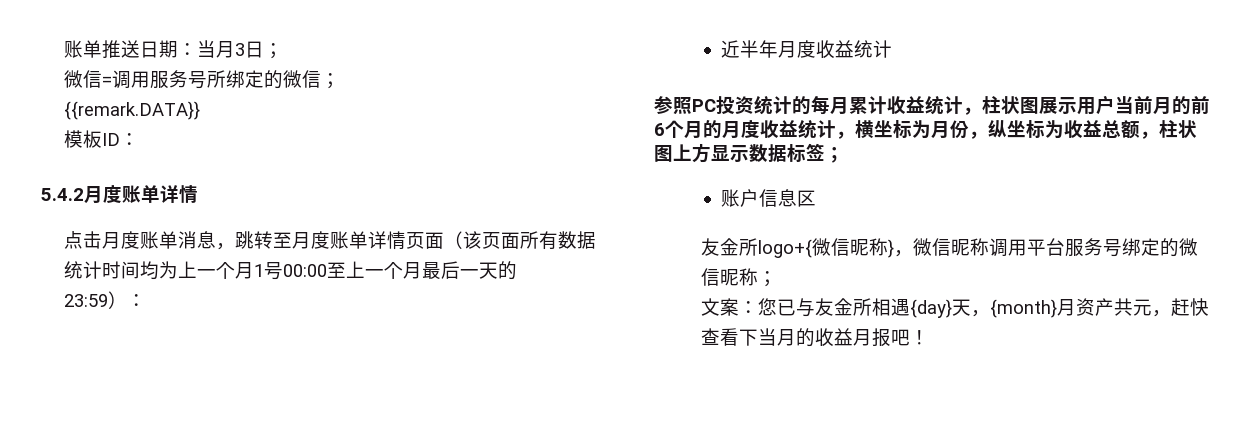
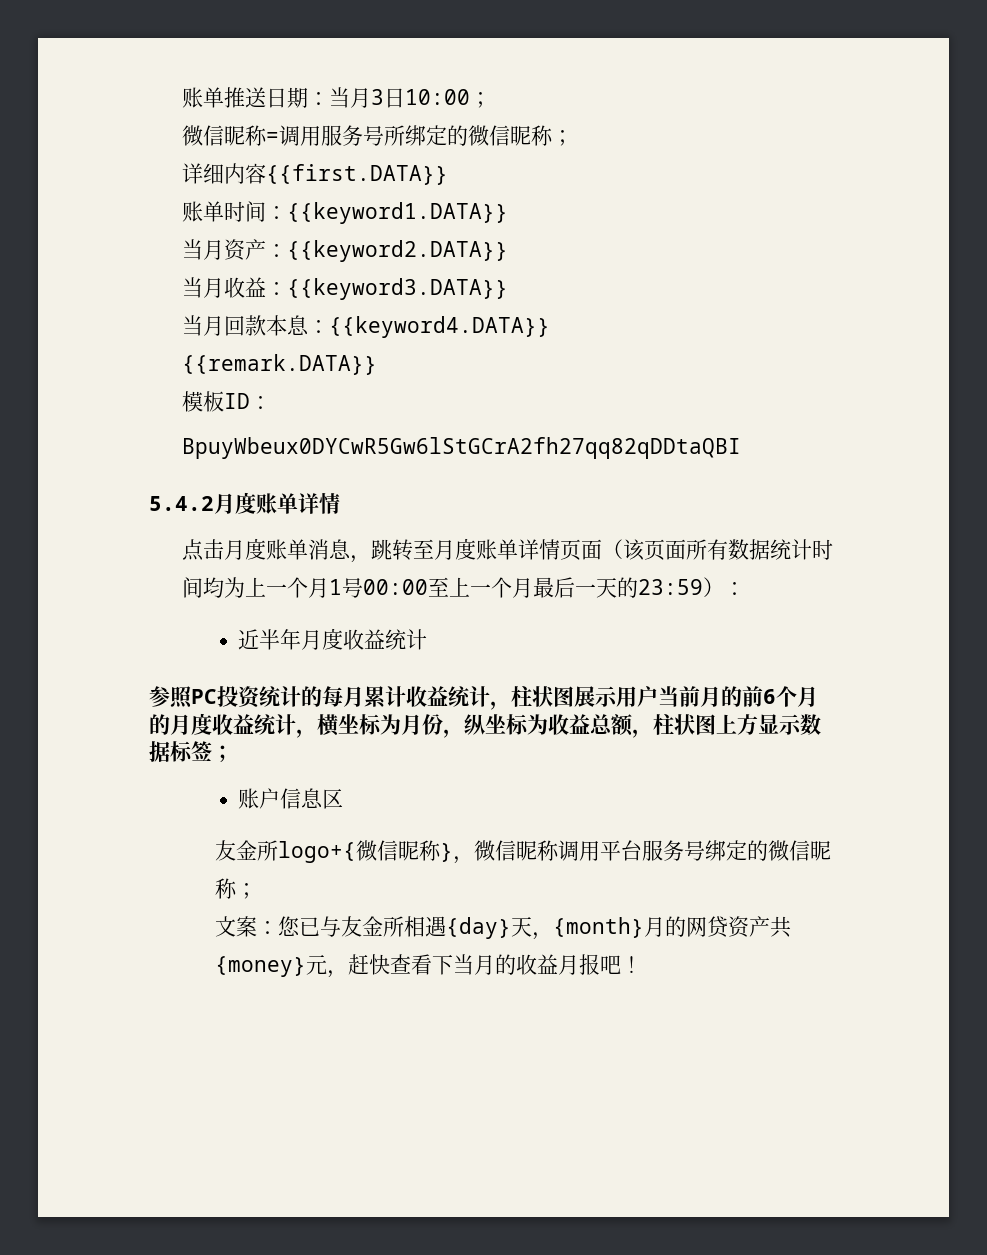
(265, 49) none -> [405,89,471,105] 10:00
(103, 79) none -> [224,125,268,146] 昵称
[321,73,341,89] ； -> [510,125,574,146] [182,163,449,185] [182,201,509,224] [182,239,509,262] [182,277,509,300] [182,315,551,338] 昵称； // 详细内容{{first.DATA}} // 账单时间：{{keyword1.DATA}} // 当月资产：{{keyword2.DATA}} // 当月收益：{{keyword3.DATA}} // 当月回款本息：{{keyword4.DATA}}
(140, 139) none -> [182,437,742,459] // BpuyWbeux0DYCwR5Gw6lStGCrA2fh27qq82qDDtaQBI
[1075,298,1133,316] 资产共 -> [665,916,792,938] [215,956,307,977] 的网贷资产共{money}

